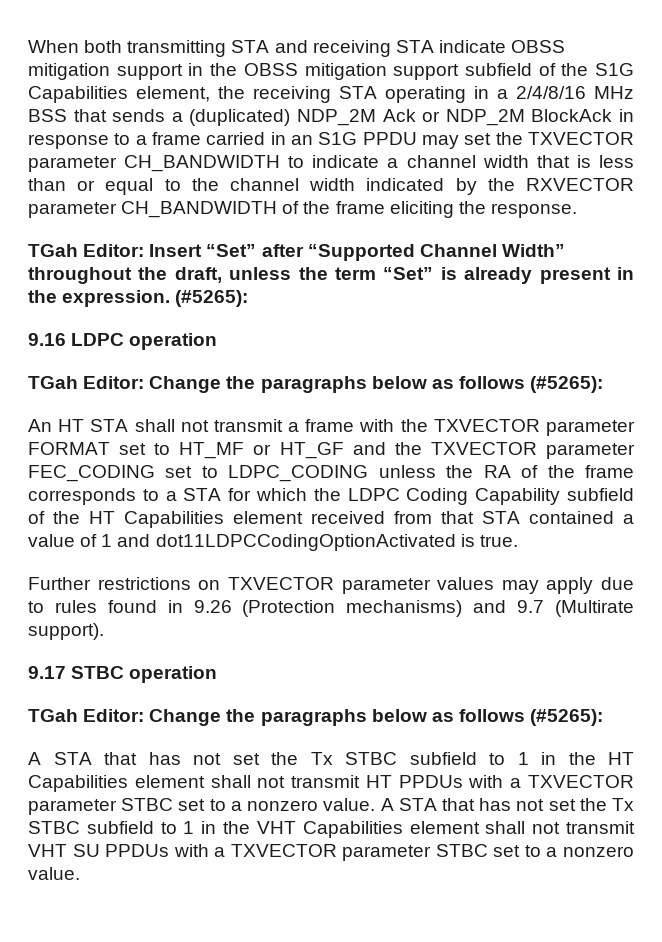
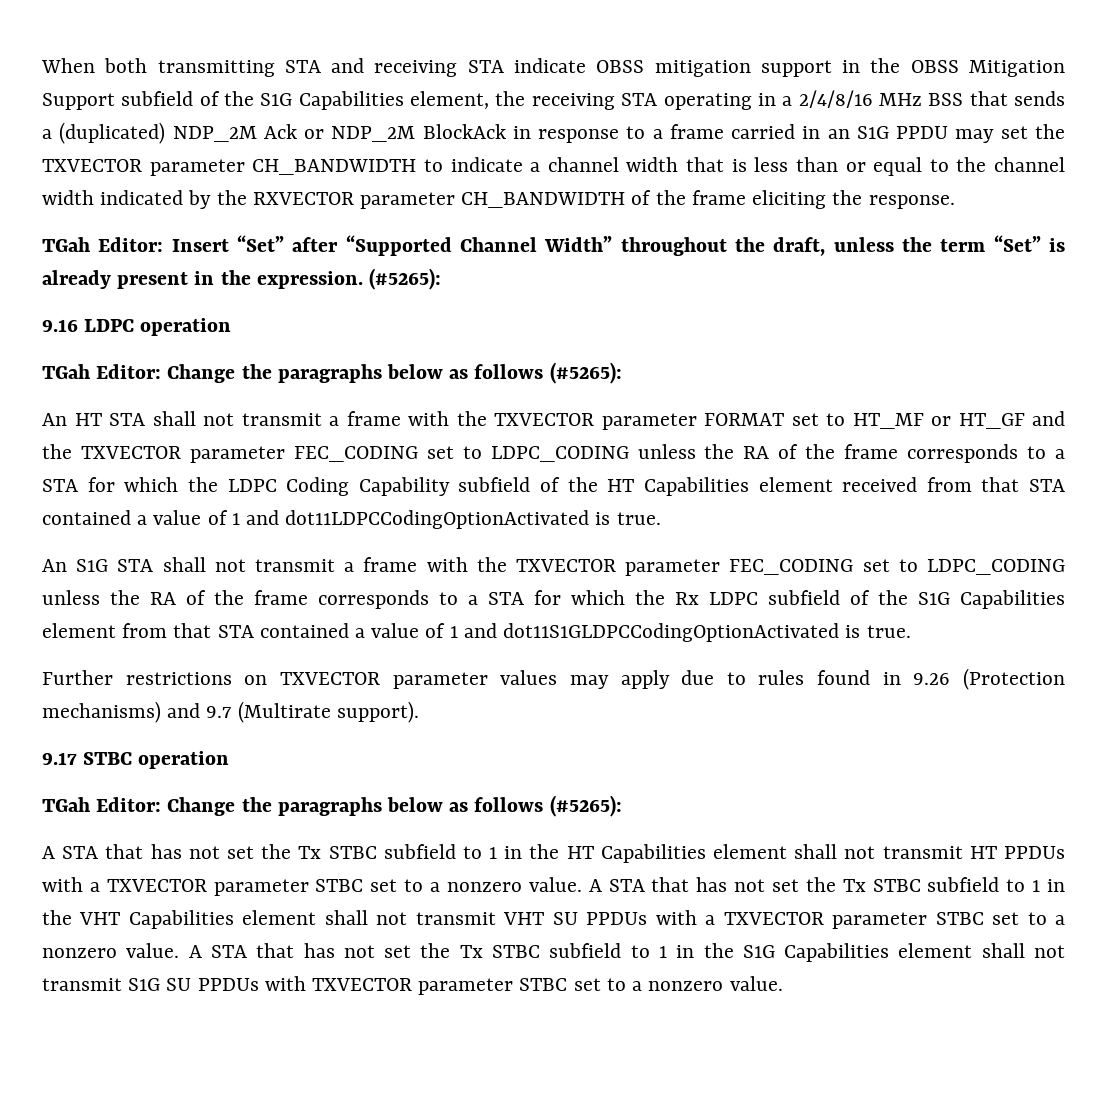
[304,63,460,80] mitigation support -> [969,60,1066,77] [42,93,115,110] Mitigation Support
(518, 541) none -> [42,557,1065,576] [42,590,1065,609] [42,623,911,642] // An S1G STA shall not transmit a frame with the TXVECTOR parameter FEC_CODING set to LDPC_CODING unless the RA of the frame corresponds to a STA for which the Rx LDPC subfield of the S1G Capabilities element from that STA contained a value of 1 and dot11S1GLDPCCodingOptionActivated is true.
(80, 873) none -> [188,943,1065,962] [42,976,783,995] A STA that has not set the Tx STBC subfield to 1 in the S1G Capabilities element shall not transmit S1G SU PPDUs with TXVECTOR parameter STBC set to a nonzero value.

